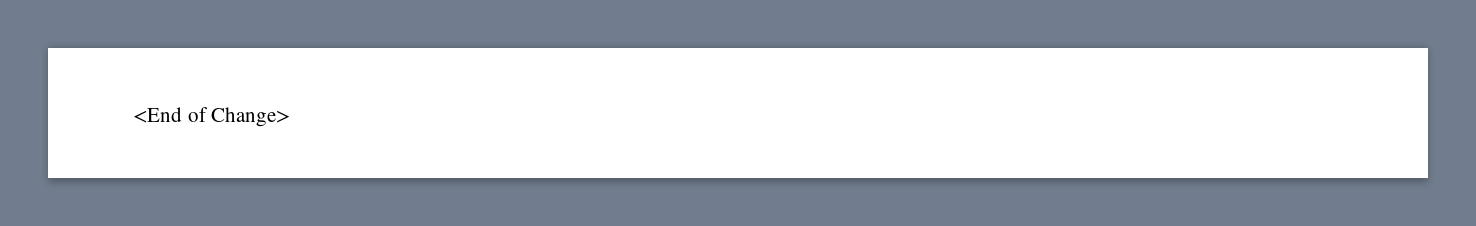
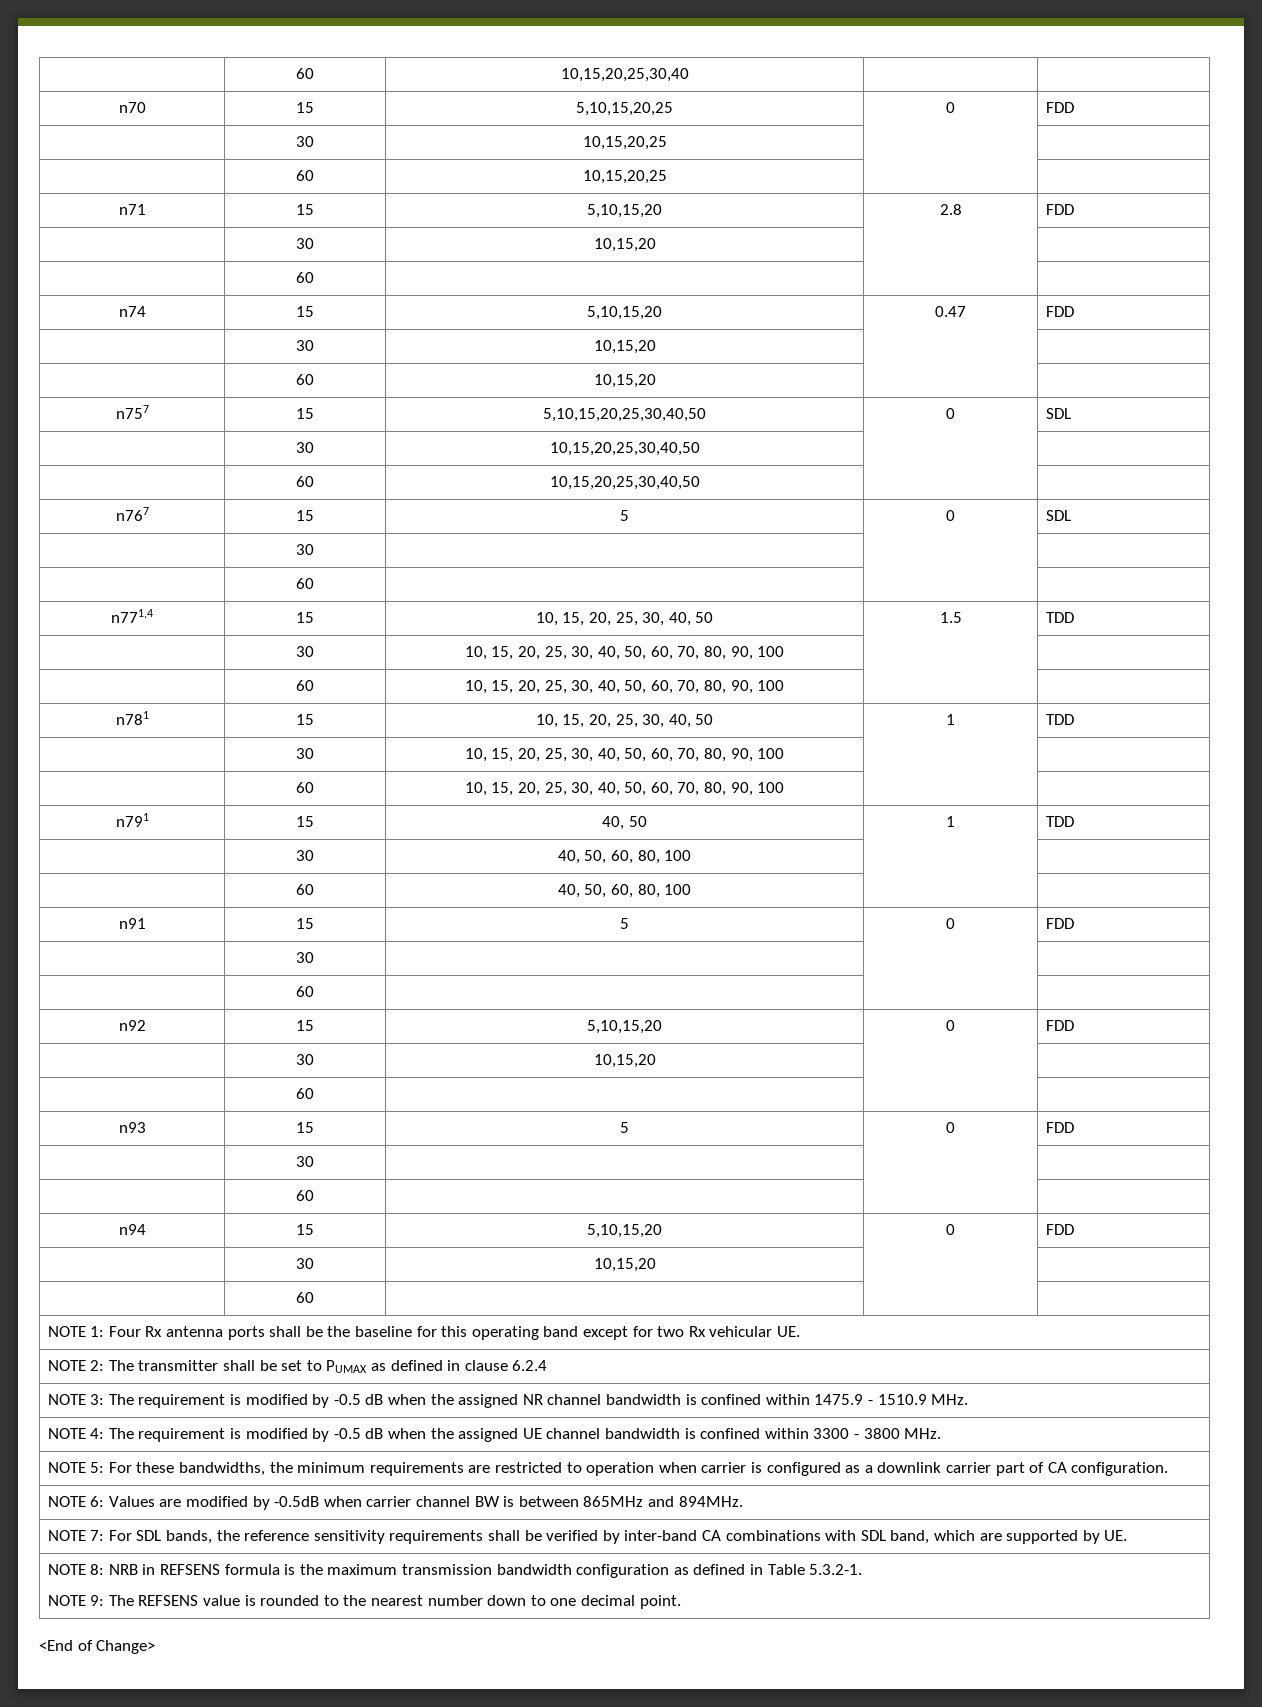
(133, 115) none -> [296,68,314,79] [560,68,689,82] [118,102,146,113] [296,102,314,113] [576,102,673,116] [946,102,955,113] [1045,102,1074,113] [296,136,314,147] [582,136,667,150] [296,170,314,181] [582,170,667,184] [118,204,146,215] [296,204,314,215] [587,204,662,218] [939,204,962,215] [1045,204,1074,215] [296,238,314,249] [593,238,656,252] [296,272,314,283] [118,306,146,317] [296,306,314,317] [587,306,662,320] [935,306,966,317] [1045,306,1074,317] [296,340,314,351] [593,340,656,354] [296,374,314,385] [593,374,656,388] [115,405,149,419] [296,408,314,419] [543,408,706,422] [946,408,955,419] [1045,408,1071,419] [296,442,314,453] [549,442,700,456] [296,476,314,487] [549,476,700,490] [115,507,149,521] [296,510,314,521] [620,510,629,521] [946,510,955,521] [1045,510,1071,521] [296,544,314,555] [296,578,314,589] [111,609,153,623] [296,612,314,623] [535,612,714,626] [939,612,962,623] [1045,612,1074,623] [296,646,314,657] [464,646,785,660] [296,680,314,691] [464,680,785,694] [115,711,149,725] [296,714,314,725] [535,714,714,728] [946,714,955,725] [1045,714,1074,725] [296,748,314,759] [464,748,785,762] [296,782,314,793] [464,782,785,796] [115,813,149,827] [296,816,314,827] [602,816,647,830] [946,816,955,827] [1045,816,1074,827] [296,850,314,861] [557,850,692,864] [296,884,314,895] [557,884,692,898] [118,918,146,929] [296,918,314,929] [620,918,629,929] [946,918,955,929] [1045,918,1074,929] [296,952,314,963] [296,986,314,997] [118,1020,146,1031] [296,1020,314,1031] [587,1020,662,1034] [946,1020,955,1031] [1045,1020,1074,1031] [296,1054,314,1065] [593,1054,656,1068] [296,1088,314,1099] [118,1122,146,1133] [296,1122,314,1133] [620,1122,629,1133] [946,1122,955,1133] [1045,1122,1074,1133] [296,1156,314,1167] [296,1190,314,1201] [118,1224,146,1235] [296,1224,314,1235] [587,1224,662,1238] [946,1224,955,1235] [1045,1224,1074,1235] [296,1258,314,1269] [593,1258,656,1272] [296,1292,314,1303] [47,1326,800,1340] [47,1360,548,1373] [47,1394,969,1408] [47,1428,942,1442] [47,1462,1169,1476] [47,1496,743,1510] [47,1530,1128,1544] [47,1564,863,1578] [47,1595,681,1609] | 60 | 10,15,20,25,30,40 | | // n70 | 15 | 5,10,15,20,25 | 0 | FDD // | 30 | 10,15,20,25 | | // | 60 | 10,15,20,25 | | // n71 | 15 | 5,10,15,20 | 2.8 | FDD // | 30 | 10,15,20 | | // | 60 | | | // n74 | 15 | 5,10,15,20 | 0.47 | FDD // | 30 | 10,15,20 | | // | 60 | 10,15,20 | | // n757 | 15 | 5,10,15,20,25,30,40,50 | 0 | SDL // | 30 | 10,15,20,25,30,40,50 | | // | 60 | 10,15,20,25,30,40,50 | | // n767 | 15 | 5 | 0 | SDL // | 30 | | | // | 60 | | | // n771,4 | 15 | 10, 15, 20, 25, 30, 40, 50 | 1.5 | TDD // | 30 | 10, 15, 20, 25, 30, 40, 50, 60, 70, 80, 90, 100 | | // | 60 | 10, 15, 20, 25, 30, 40, 50, 60, 70, 80, 90, 100 | | // n781 | 15 | 10, 15, 20, 25, 30, 40, 50 | 1 | TDD // | 30 | 10, 15, 20, 25, 30, 40, 50, 60, 70, 80, 90, 100 | | // | 60 | 10, 15, 20, 25, 30, 40, 50, 60, 70, 80, 90, 100 | | // n791 | 15 | 40, 50 | 1 | TDD // | 30 | 40, 50, 60, 80, 100 | | // | 60 | 40, 50, 60, 80, 100 | | // n91 | 15 | 5 | 0 | FDD // | 30 | | | // | 60 | | | // n92 | 15 | 5,10,15,20 | 0 | FDD // | 30 | 10,15,20 | | // | 60 | | | // n93 | 15 | 5 | 0 | FDD // | 30 | | | // | 60 | | | // n94 | 15 | 5,10,15,20 | 0 | FDD // | 30 | 10,15,20 | | // | 60 | | | // NOTE 1: Four Rx antenna ports shall be the baseline for this operating band except for two Rx vehicular UE. // NOTE 2: The transmitter shall be set to PUMAX as defined in clause 6.2.4 // NOTE 3: The requirement is modified by -0.5 dB when the assigned NR channel bandwidth is confined within 1475.9 - 1510.9 MHz. // NOTE 4: The requirement is modified by -0.5 dB when the assigned UE channel bandwidth is confined within 3300 - 3800 MHz. // NOTE 5: For these bandwidths, the minimum requirements are restricted to operation when carrier is configured as a downlink carrier part of CA configuration. // NOTE 6: Values are modified by -0.5dB when carrier channel BW is between 865MHz and 894MHz. // NOTE 7: For SDL bands, the reference sensitivity requirements shall be verified by inter-band CA combinations with SDL band, which are supported by UE. // NOTE 8: NRB in REFSENS formula is the maximum transmission bandwidth configuration as defined in Table 5.3.2-1. // NOTE 9: The REFSENS value is rounded to the nearest number down to one decimal point. //

